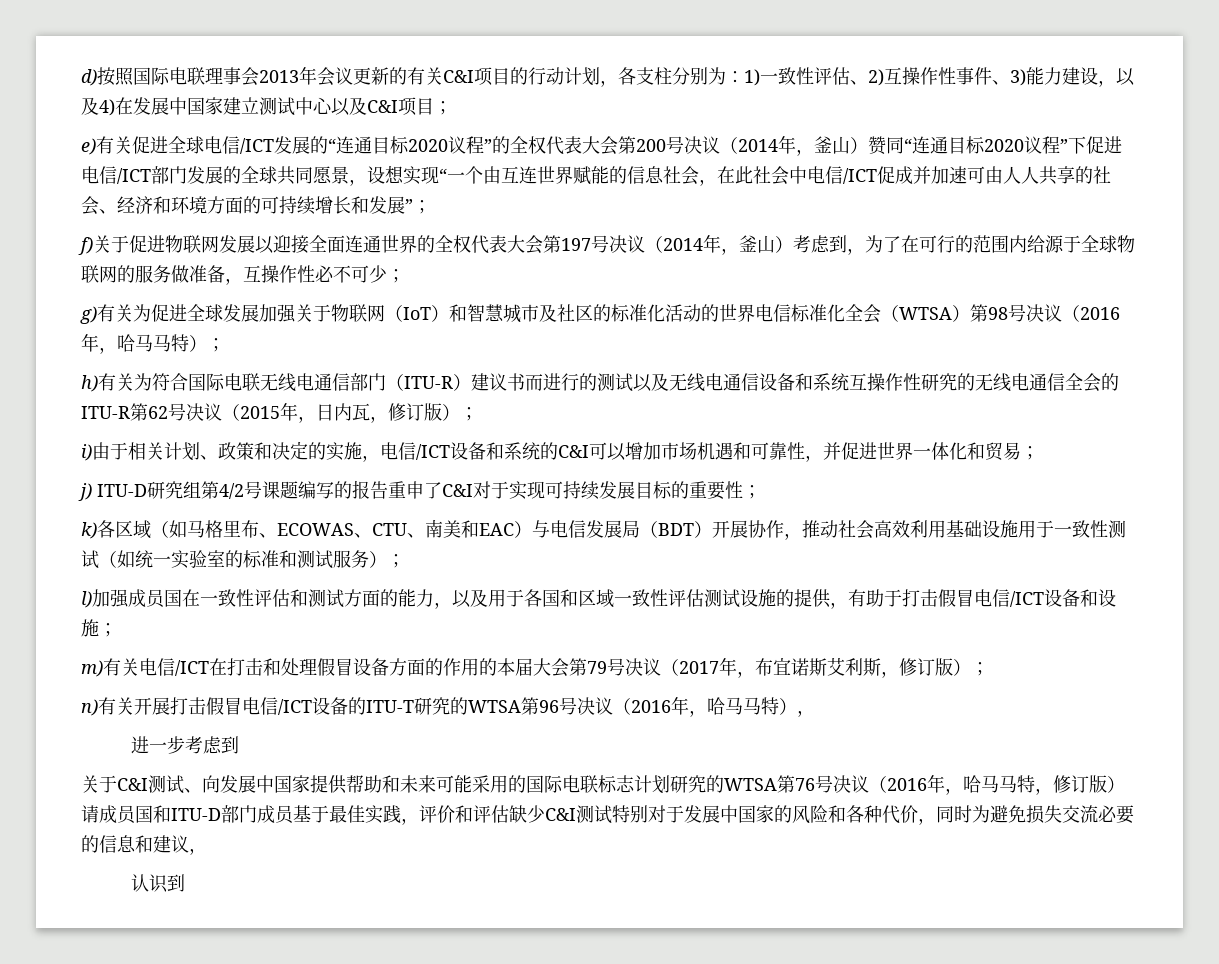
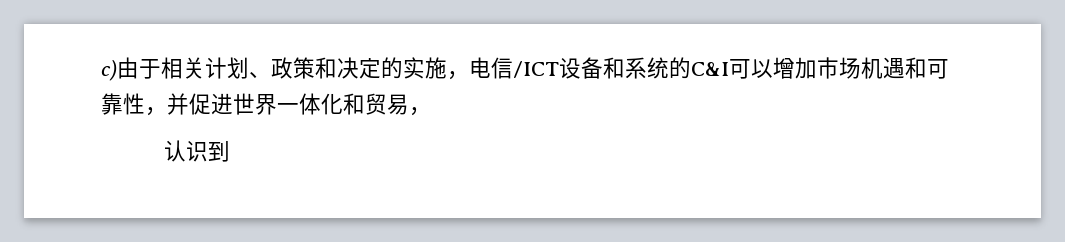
[81,66,1135,87] [81,97,452,116] [81,135,1122,156] [81,165,1111,186] [81,196,431,215] [78,234,1135,255] [81,265,405,285] [80,304,1120,324] [81,333,225,354] [81,373,1119,392] [81,402,478,423] [81,444,92,461] d)按照国际电联理事会2013年会议更新的有关C&I项目的行动计划，各支柱分别为：1)一致性评估、2)互操作性事件、3)能力建设，以及4)在发展中国家建立测试中心以及C&I项目； // e)有关促进全球电信/ICT发展的“连通目标2020议程”的全权代表大会第200号决议（2014年，釜山）赞同“连通目标2020议程”下促进电信/ICT部门发展的全球共同愿景，设想实现“一个由互连世界赋能的信息社会，在此社会中电信/ICT促成并加速可由人人共享的社会、经济和环境方面的可持续增长和发展”； // f)关于促进物联网发展以迎接全面连通世界的全权代表大会第197号决议（2014年，釜山）考虑到，为了在可行的范围内给源于全球物联网的服务做准备，互操作性必不可少； // g)有关为促进全球发展加强关于物联网（IoT）和智慧城市及社区的标准化活动的世界电信标准化全会（WTSA）第98号决议（2016年，哈马马特）； // h)有关为符合国际电联无线电通信部门（ITU-R）建议书而进行的测试以及无线电通信设备和系统互操作性研究的无线电通信全会的ITU-R第62号决议（2015年，日内瓦，修订版）； // i) -> [101,60,117,81] c)
[1021,446,1039,460] [78,480,761,501] [81,519,1126,540] [81,550,405,569] [81,589,1116,609] [81,619,117,637] [81,657,989,678] [81,696,815,717] [131,736,240,754] [81,774,1125,795] [81,805,1134,825] [81,835,189,853] ； // j) ITU-D研究组第4/2号课题编写的报告重申了C&I对于实现可持续发展目标的重要性； // k)各区域（如马格里布、ECOWAS、CTU、南美和EAC）与电信发展局（BDT）开展协作，推动社会高效利用基础设施用于一致性测试（如统一实验室的标准和测试服务）； // l)加强成员国在一致性评估和测试方面的能力，以及用于各国和区域一致性评估测试设施的提供，有助于打击假冒电信/ICT设备和设施； // m)有关电信/ICT在打击和处理假冒设备方面的作用的本届大会第79号决议（2017年，布宜诺斯艾利斯，修订版）； // n)有关开展打击假冒电信/ICT设备的ITU-T研究的WTSA第96号决议（2016年，哈马马特）， // 进一步考虑到 // 关于C&I测试、向发展中国家提供帮助和未来可能采用的国际电联标志计划研究的WTSA第76号决议（2016年，哈马马特，修订版）请成员国和ITU-D部门成员基于最佳实践，评价和评估缺少C&I测试特别对于发展中国家的风险和各种代价，同时为避免损失交流必要的信息和建议 -> (409, 104) none

